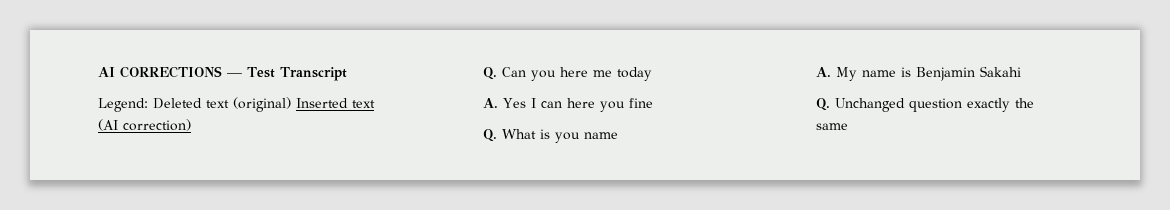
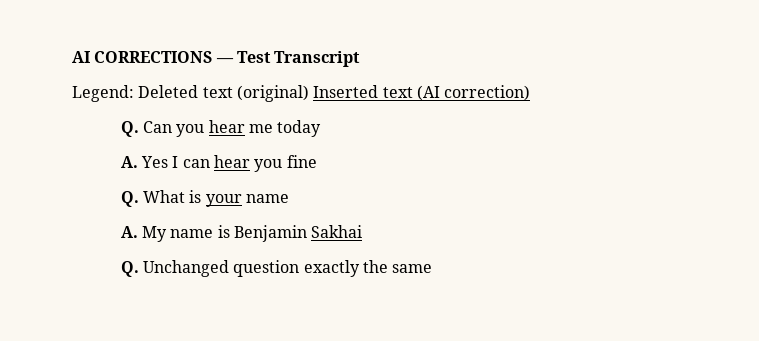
[559,67,588,77] here -> [208,120,245,133] hear
[566,98,595,108] here -> [213,155,250,168] hear
[554,132,580,143] you -> [205,194,242,207] your
[979,66,1021,77] Sakahi -> [311,225,363,238] Sakhai

